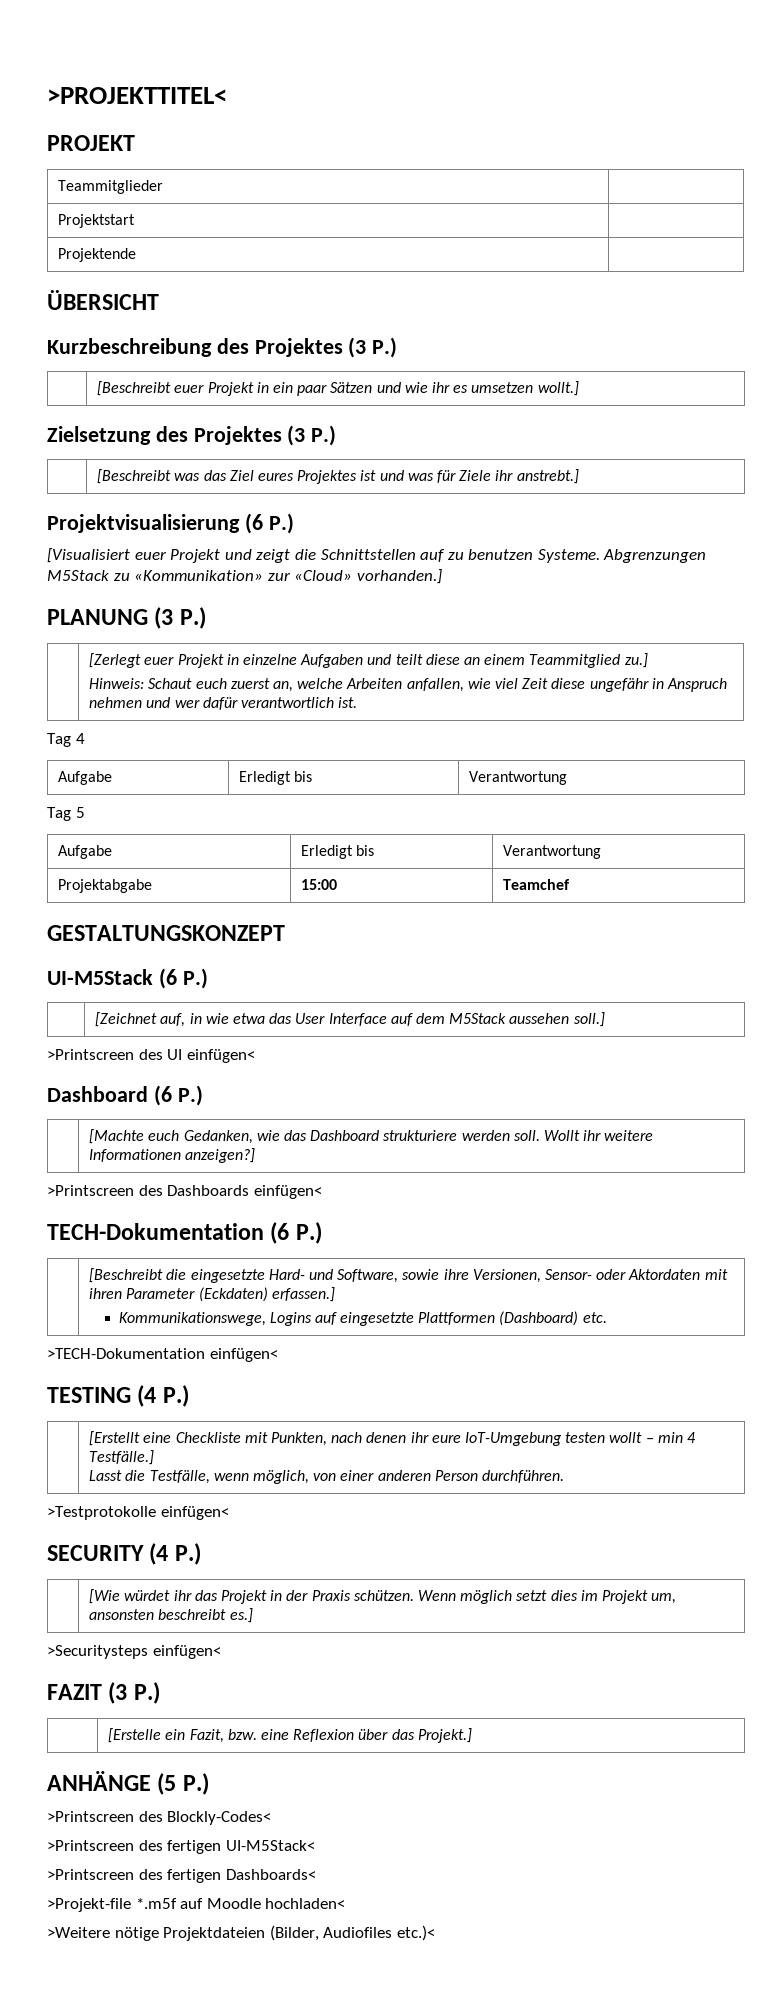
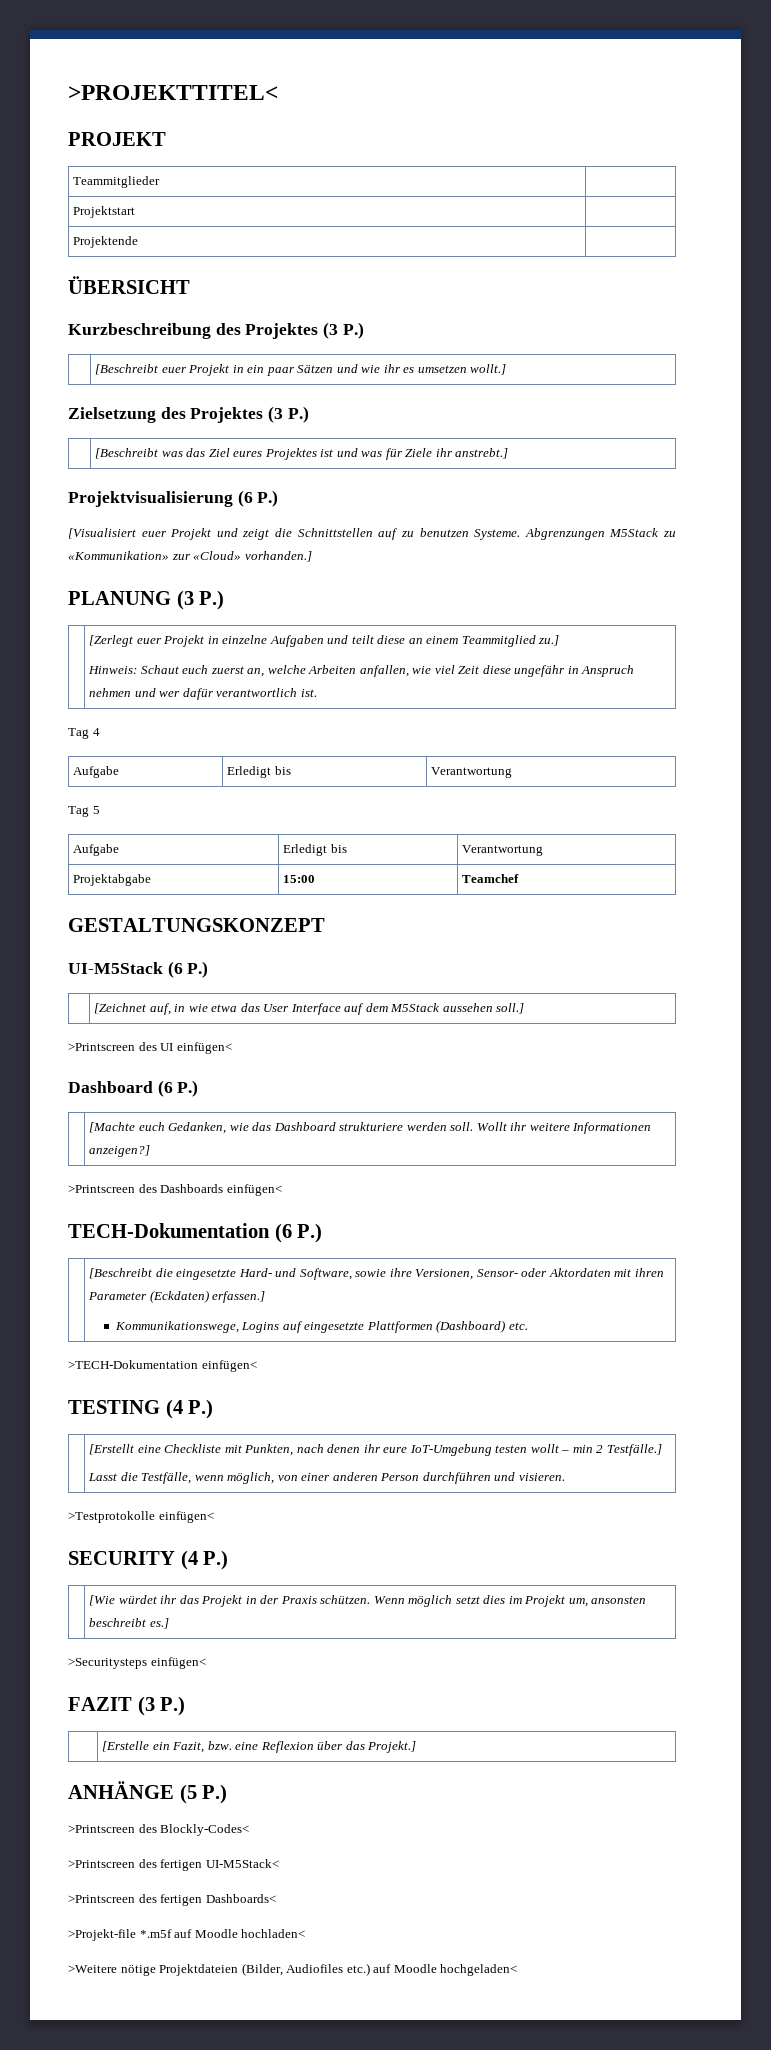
[686,1432,696,1443] 4 -> [596,1445,604,1453] 2
[481,1470,564,1483] durchführen. -> [422,1472,565,1484] durchführen und visieren.
[396,1925,435,1941] etc.)< -> [346,1963,518,1976] etc.) auf Moodle hochgeladen<

